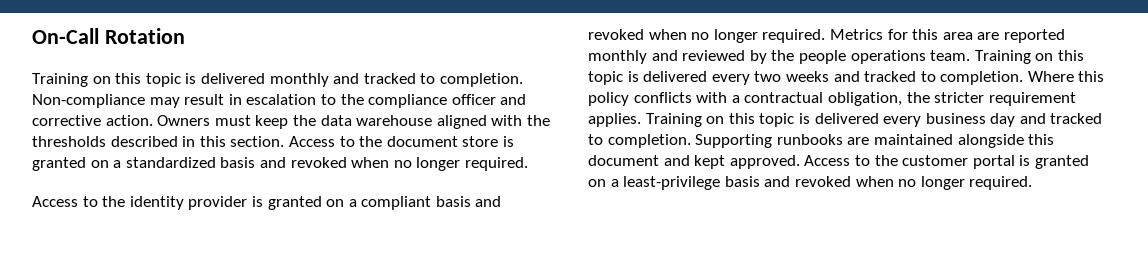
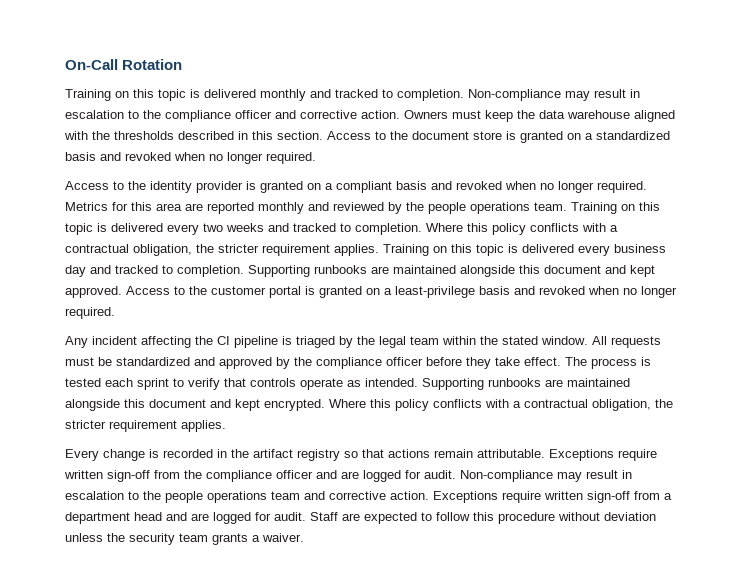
(1033, 183) none -> [65,336,661,348] [65,357,651,369] [65,378,630,390] [65,399,673,411] [65,420,226,432] [65,449,657,461] [64,470,632,482] [65,491,672,503] [65,512,656,524] [65,533,304,545] // Any incident affecting the CI pipeline is triaged by the legal team within the stated window. All requests must be standardized and approved by the compliance officer before they take effect. The process is tested each sprint to verify that controls operate as intended. Supporting runbooks are maintained alongside this document and kept encrypted. Where this policy conflicts with a contractual obligation, the stricter requirement applies. // Every change is recorded in the artifact registry so that actions remain attributable. Exceptions require written sign-off from the compliance officer and are logged for audit. Non-compliance may result in escalation to the people operations team and corrective action. Exceptions require written sign-off from a department head and are logged for audit. Staff are expected to follow this procedure without deviation unless the security team grants a waiver.

